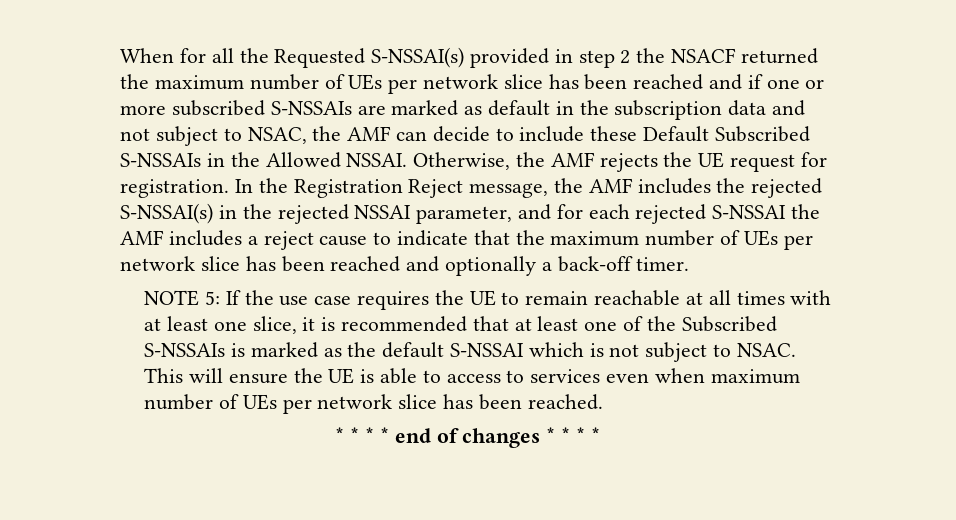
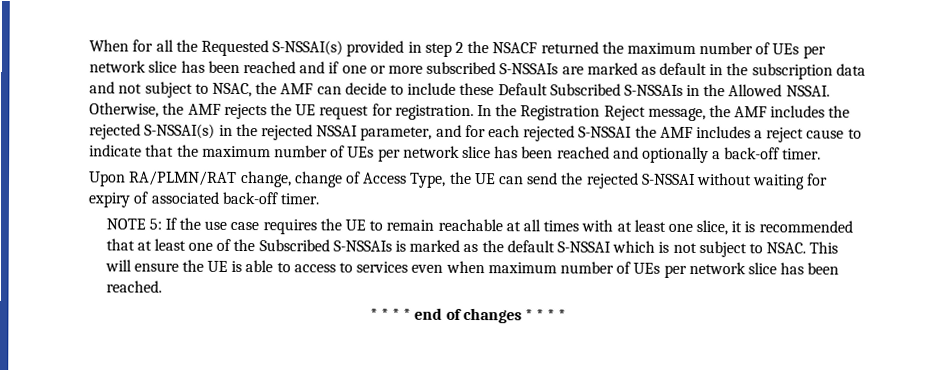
(690, 264) none -> [89,170,829,190] [88,191,320,208] // Upon RA/PLMN/RAT change, change of Access Type, the UE can send the rejected S-NSSAI without waiting for expiry of associated back-off timer.

